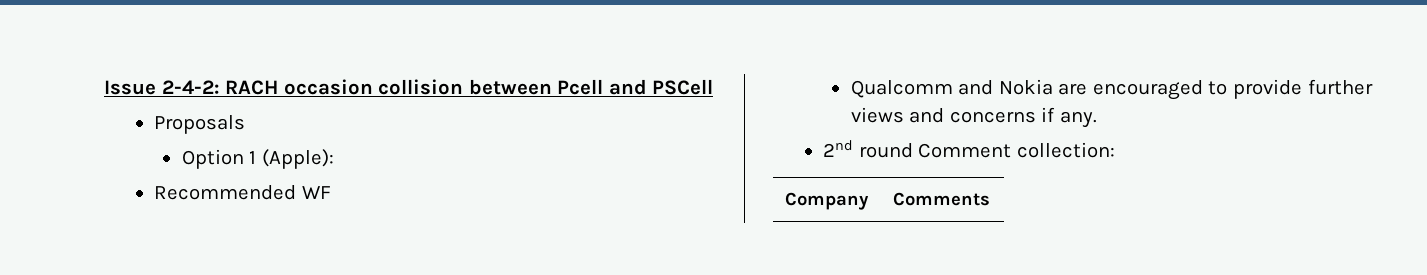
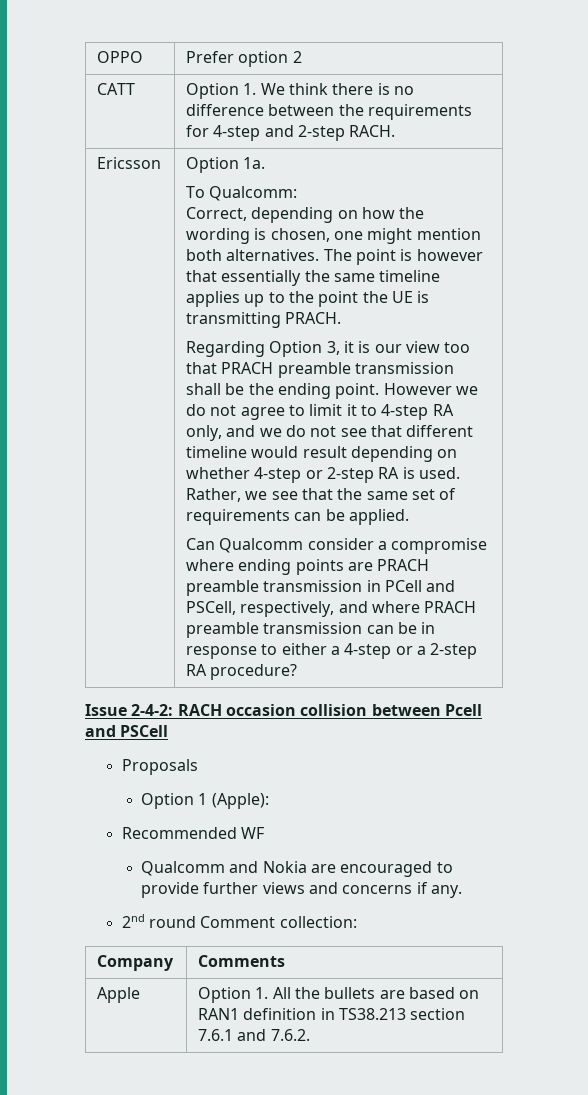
(104, 87) none -> [97,51,144,63] [186,51,302,67] [97,83,136,95] [186,83,415,99] [186,104,473,120] [186,125,396,141] [97,157,162,169] [186,157,266,173] [186,186,298,201] [186,207,425,223] [186,228,481,244] [186,249,483,265] [186,270,441,286] [186,291,430,307] [186,312,342,328] [186,341,471,357] [186,362,455,378] [186,383,479,399] [186,404,454,420] [186,425,474,441] [186,446,458,462] [186,467,461,483] [186,488,457,502] [186,509,410,525] [186,538,488,554] [186,559,430,575] [186,580,456,596] [186,601,477,617] [186,622,436,638] [186,643,478,659] [186,664,298,680] OPPO | Prefer option 2 // CATT | Option 1. We think there is no difference between the requirements for 4-step and 2-step RACH. // Ericsson | Option 1a. // To Qualcomm: // Correct, depending on how the wording is chosen, one might mention both alternatives. The point is however that essentially the same timeline applies up to the point the UE is transmitting PRACH. // Regarding Option 3, it is our view too that PRACH preamble transmission shall be the ending point. However we do not agree to limit it to 4-step RA only, and we do not see that different timeline would result depending on whether 4-step or 2-step RA is used. Rather, we see that the same set of requirements can be applied. // Can Qualcomm consider a compromise where ending points are PRACH preamble transmission in PCell and PSCell, respectively, and where PRACH preamble transmission can be in response to either a 4-step or a 2-step RA procedure? //
(991, 199) none -> [97,987,141,1003] [198,987,480,1003] [198,1008,466,1020] [198,1029,310,1041] // Apple | Option 1. All the bullets are based on RAN1 definition in TS38.213 section 7.6.1 and 7.6.2.

